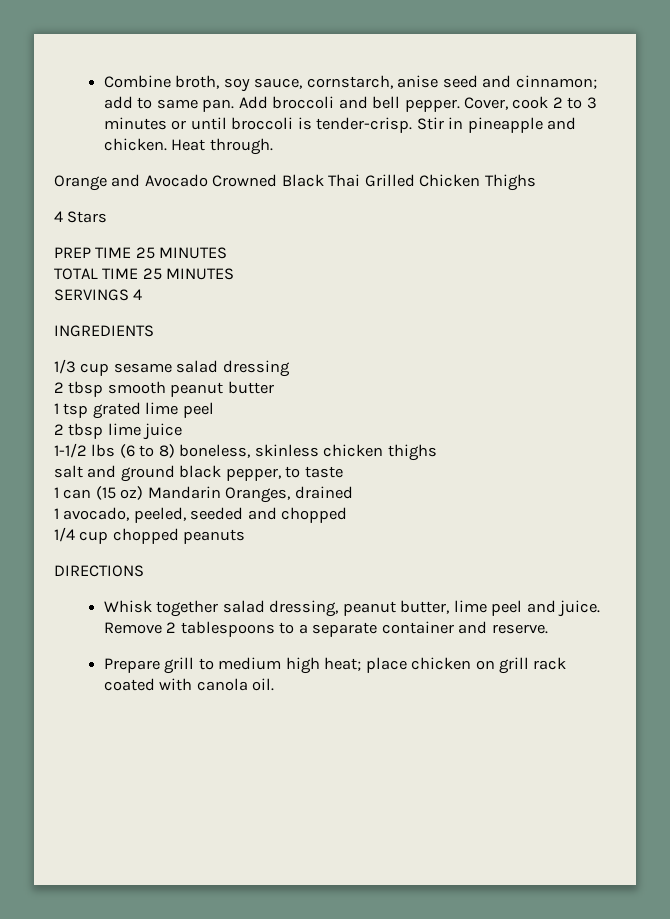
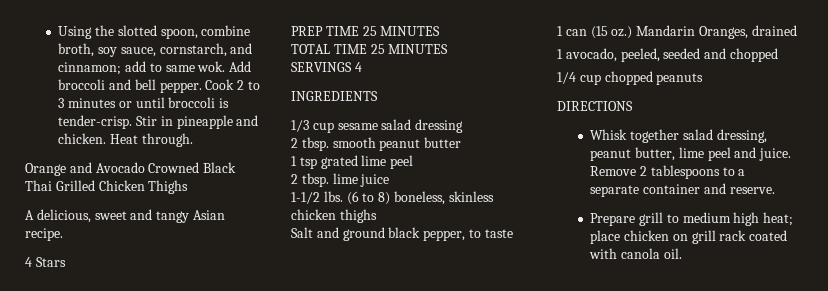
[103,75,171,88] Combine -> [58,25,251,39] Using the slotted spoon, combine
[397,75,478,88] anise seed -> (227, 50) none
[202,99,235,112] pan. -> [197,61,226,72] wok.
[464,96,549,110] Cover, cook -> [205,79,235,90] Cook
(536, 182) none -> [25,209,225,223] [25,228,63,241] // A delicious, sweet and tangy Asian recipe.
[68,381,104,397] tbsp -> [301,137,329,151] tbsp.
[68,423,104,439] tbsp -> [301,173,329,187] tbsp.
[91,444,116,457] lbs -> [323,191,343,202] lbs.
[54,465,83,478] salt -> [291,227,313,238] Salt
[120,486,144,500] oz) -> [611,26,633,39] oz.)

